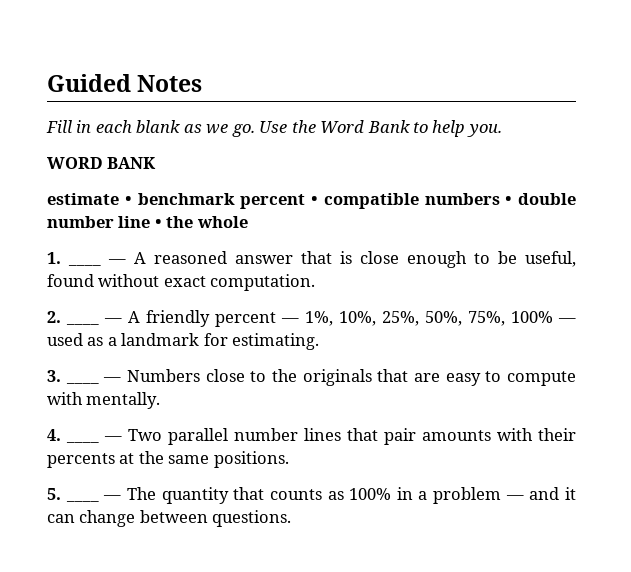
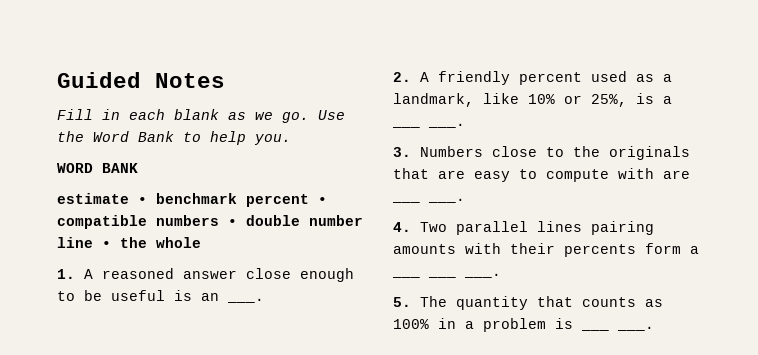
[68,264,101,266] [108,259,126,264] ____ — -> (75, 274) none
[301,251,352,264] that is -> (237, 274) none
[525,251,576,267] [47,274,316,291] useful, found without exact computation. -> [111,290,264,303] useful is an ___.
[66,323,99,325] [104,318,122,323] ____ — -> (411, 77) none
[281,311,576,326] [47,333,320,350] — 1%, 10%, 25%, 50%, 75%, 100% — used as a landmark for estimating. -> [591,71,672,82] [393,93,672,107] [392,123,465,128] used as a landmark, like 10% or 25%, is a ___ ___.
[65,382,99,384] [103,377,122,382] ____ — -> (411, 152) none
[86,392,161,409] [47,429,61,441] [66,441,99,443] [104,428,576,445] [47,451,289,468] mentally. // 4. ____ — Two parallel number lines that pair amounts with their percents at the same positions. -> [663,170,690,179] [392,198,465,203] [393,221,654,235] [393,243,699,257] [392,273,501,278] are ___ ___. // 4. Two parallel lines pairing amounts with their percents form a ___ ___ ___.
[65,500,99,502] [103,495,122,500] ____ — -> (411, 302) none
[505,487,577,500] [47,510,292,527] — and it can change between questions. -> [555,318,573,329] [581,326,654,331] is ___ ___.

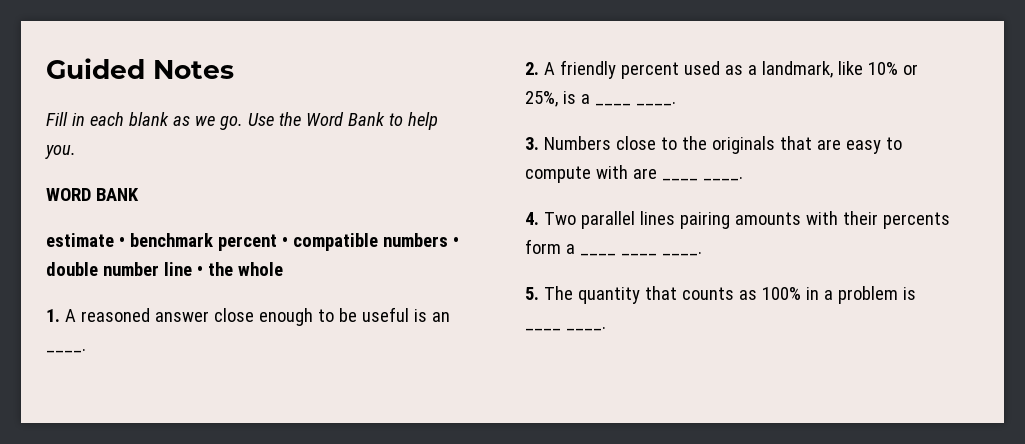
[227,298,264,303] ___. -> [46,348,86,353] ____.
[392,123,465,128] ___ ___. -> [594,101,676,106] ____ ____.
[392,198,465,203] ___ ___. -> [661,176,743,181] ____ ____.
[392,273,501,278] ___ ___ ___. -> [579,251,702,256] ____ ____ ____.
[581,326,654,331] ___ ___. -> [525,326,606,331] ____ ____.

